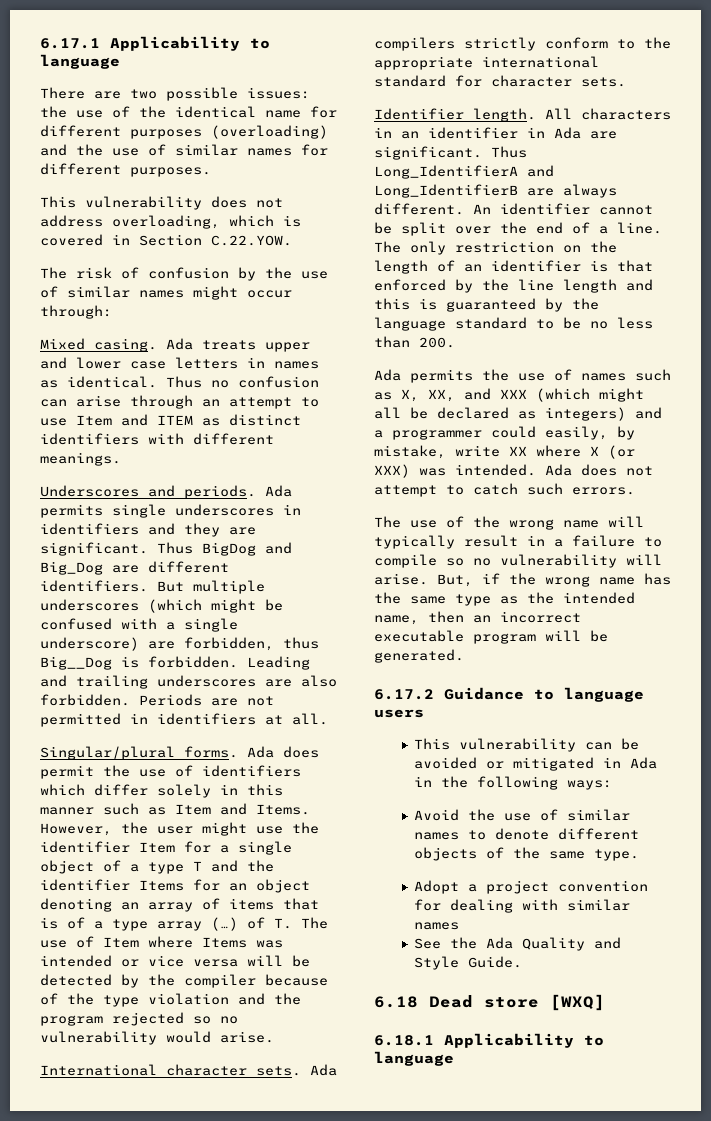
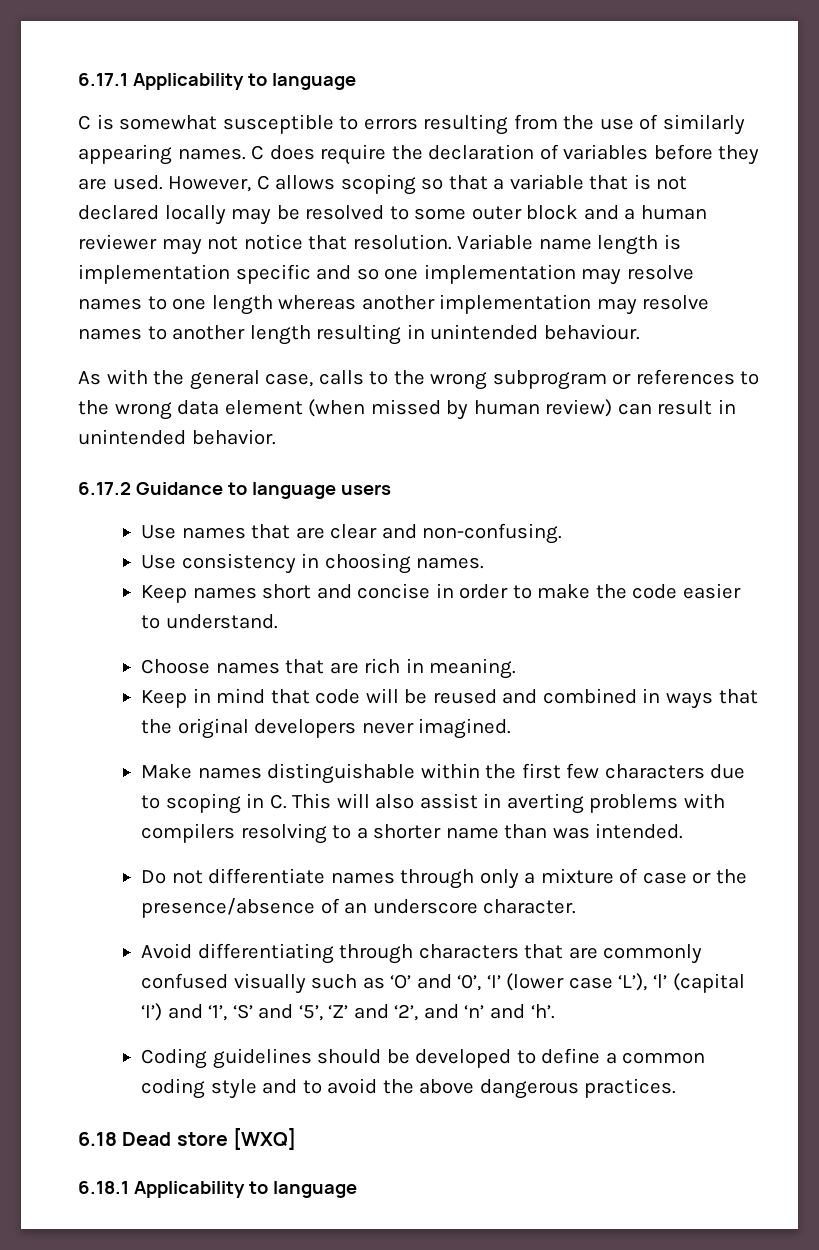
[40,87,310,101] [40,106,337,118] [40,125,328,139] [40,144,328,156] [40,163,211,177] [40,196,283,210] [40,215,301,229] [40,234,292,246] [40,267,328,281] [40,286,292,300] [40,305,112,319] [40,338,310,352] [40,357,319,369] [40,376,319,388] [40,395,319,409] [40,414,301,426] [40,433,274,445] [40,452,121,466] [40,485,292,499] [40,504,301,518] [40,523,256,537] [40,542,292,556] [40,561,229,575] [40,580,265,594] [40,599,283,613] [40,618,238,632] [40,637,319,651] [40,656,310,670] [40,675,337,689] [40,694,274,706] [40,713,328,727] [40,746,319,760] [40,765,301,779] [40,784,283,798] [40,803,310,815] [40,822,319,836] [40,841,292,855] [40,860,274,874] [40,879,310,893] [40,898,319,912] [40,917,328,931] [40,936,283,948] [40,955,310,967] [40,974,328,988] [40,993,301,1007] [40,1012,238,1026] [40,1031,274,1045] [40,1064,337,1076] [374,37,671,51] [374,56,599,70] [374,75,626,87] [374,108,671,122] [374,127,617,139] [374,146,527,160] [374,165,554,179] [374,184,617,198] [374,203,653,215] [374,222,662,236] [374,241,617,255] [374,260,653,274] [374,279,653,293] [374,298,599,312] [374,317,653,331] [374,336,455,348] [374,369,671,383] [374,388,644,402] [374,407,662,421] [374,426,635,440] [374,445,635,459] [374,464,653,478] [374,483,635,497] [374,516,644,530] [374,535,662,549] [374,554,662,568] [374,573,671,587] [374,592,635,606] [374,611,581,625] [374,630,608,644] [374,649,464,663] There are two possible issues: the use of the identical name for different purposes (overloading) and the use of similar names for different purposes. // This vulnerability does not address overloading, which is covered in Section C.22.YOW. // The risk of confusion by the use of similar names might occur through: // Mixed casing. Ada treats upper and lower case letters in names as identical. Thus no confusion can arise through an attempt to use Item and ITEM as distinct identifiers with different meanings. // Underscores and periods. Ada permits single underscores in identifiers and they are significant. Thus BigDog and Big_Dog are different identifiers. But multiple underscores (which might be confused with a single underscore) are forbidden, thus Big__Dog is forbidden. Leading and trailing underscores are also forbidden. Periods are not permitted in identifiers at all. // Singular/plural forms. Ada does permit the use of identifiers which differ solely in this manner such as Item and Items. However, the user might use the identifier Item for a single object of a type T and the identifier Items for an object denoting an array of items that is of a type array (…) of T. The use of Item where Items was intended or vice versa will be detected by the compiler because of the type violation and the program rejected so no vulnerability would arise. // International character sets. Ada compilers strictly conform to the appropriate international standard for character sets. // Identifier length. All characters in an identifier in Ada are significant. Thus Long_IdentifierA and Long_IdentifierB are always different. An identifier cannot be split over the end of a line. The only restriction on the length of an identifier is that enforced by the line length and this is guaranteed by the language standard to be no less than 200. // Ada permits the use of names such as X, XX, and XXX (which might all be declared as integers) and a programmer could easily, by mistake, write XX where X (or XXX) was intended. Ada does not attempt to catch such errors. // The use of the wrong name will typically result in a failure to compile so no vulnerability will arise. But, if the wrong name has the same type as the intended name, then an incorrect executable program will be generated. -> [78,114,745,135] [78,144,760,165] [78,174,688,195] [78,205,707,225] [78,234,681,255] [78,264,694,285] [78,294,710,315] [78,324,640,345] [78,369,760,390] [78,399,736,420] [78,429,276,445] C is somewhat susceptible to errors resulting from the use of similarly appearing names. C does require the declaration of variables before they are used. However, C allows scoping so that a variable that is not declared locally may be resolved to some outer block and a human reviewer may not notice that resolution. Variable name length is implementation specific and so one implementation may resolve names to one length whereas another implementation may resolve names to another length resulting in unintended behaviour. // As with the general case, calls to the wrong subprogram or references to the wrong data element (when missed by human review) can result in unintended behavior.
[414,738,640,752] [414,757,658,771] [414,776,613,790] [414,809,631,821] [414,828,640,840] [414,847,640,861] [414,880,649,894] [414,899,631,913] [414,922,460,930] [414,937,622,951] [414,956,523,970] This vulnerability can be avoided or mitigated in Ada in the following ways: // Avoid the use of similar names to denote different objects of the same type. // Adopt a project convention for dealing with similar names // See the Ada Quality and Style Guide. -> [141,523,563,544] [141,553,485,574] [141,583,741,603] [141,614,278,629] [141,658,517,679] [141,688,758,709] [141,718,512,739] [141,763,746,784] [141,793,725,814] [141,823,684,844] [141,868,747,889] [141,898,577,918] [141,943,703,964] [141,973,745,994] [141,1003,555,1021] [141,1048,706,1069] [141,1078,677,1099] Use names that are clear and non-confusing. // Use consistency in choosing names. // Keep names short and concise in order to make the code easier to understand. // Choose names that are rich in meaning. // Keep in mind that code will be reused and combined in ways that the original developers never imagined. // Make names distinguishable within the first few characters due to scoping in C. This will also assist in averting problems with compilers resolving to a shorter name than was intended. // Do not differentiate names through only a mixture of case or the presence/absence of an underscore character. // Avoid differentiating through characters that are commonly confused visually such as ‘O’ and ‘0’, ‘I’ (lower case ‘L’), ‘l’ (capital ‘I’) and ‘1’, ‘S’ and ‘5’, ‘Z’ and ‘2’, and ‘n’ and ‘h’. // Coding guidelines should be developed to define a common coding style and to avoid the above dangerous practices.

